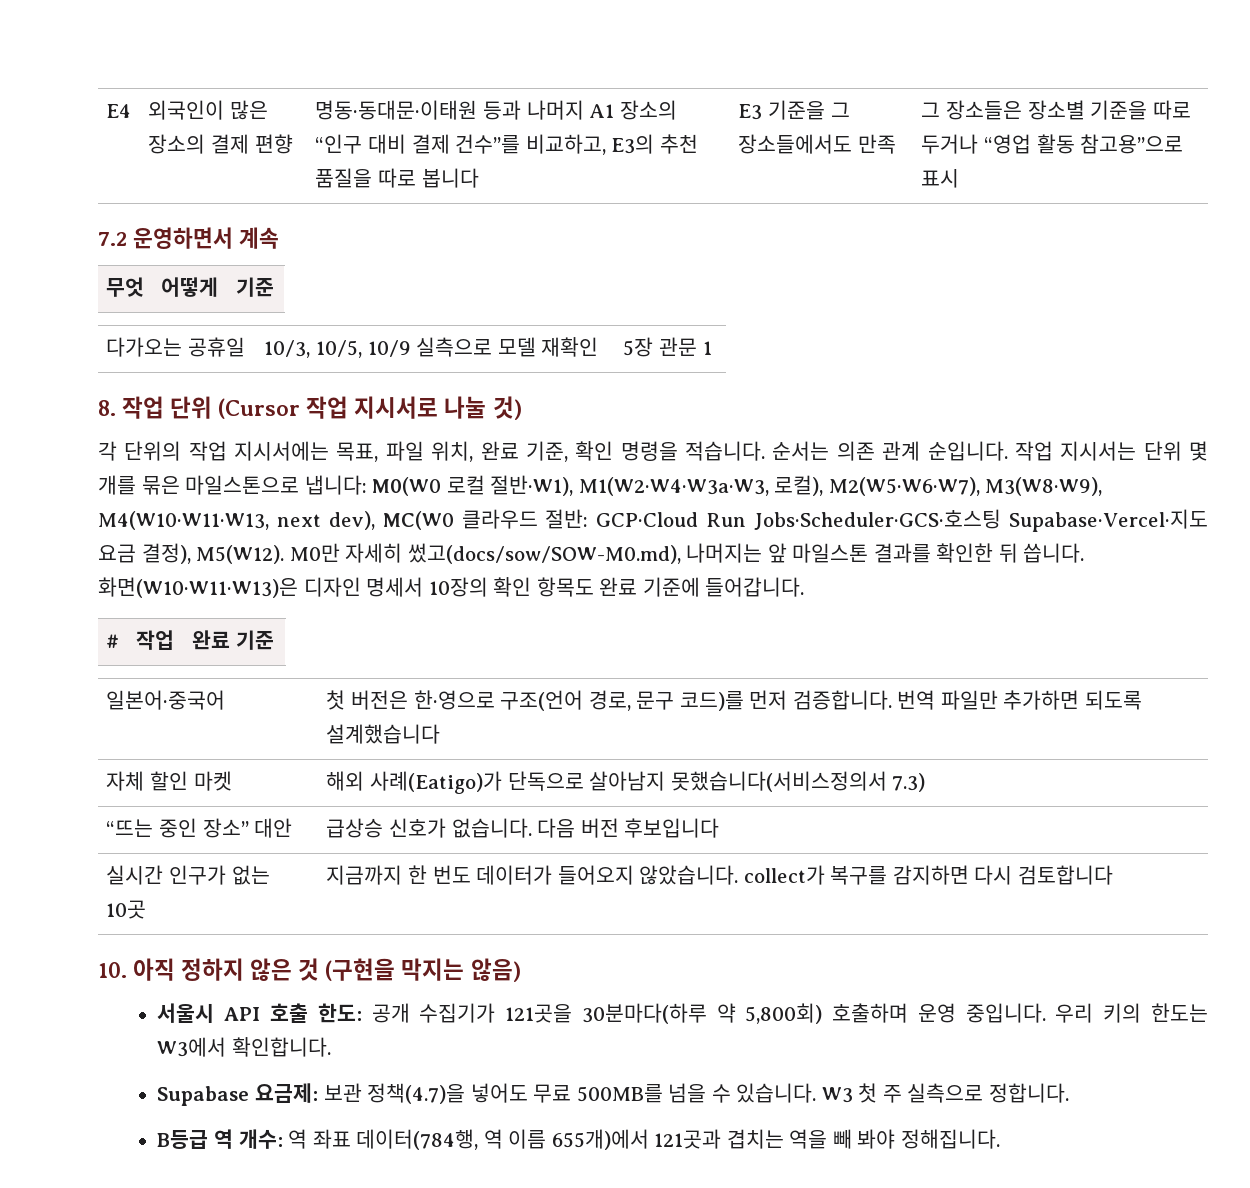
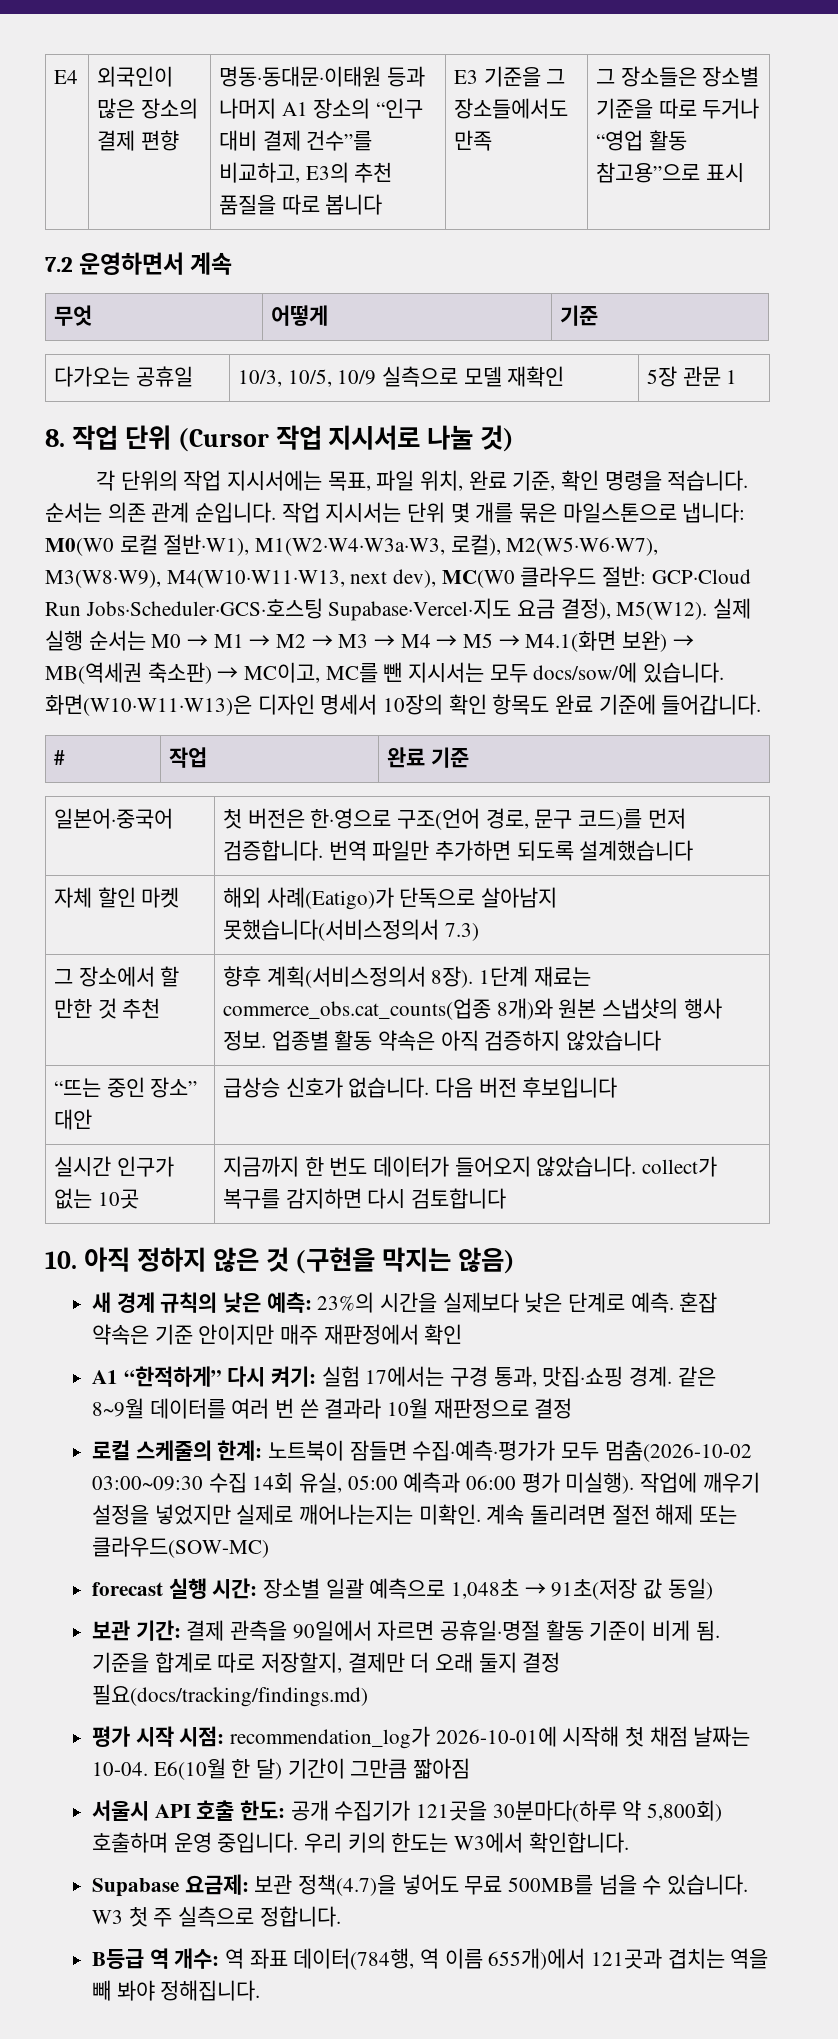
[289,543,1085,564] M0만 자세히 썼고(docs/sow/SOW-M0.md), 나머지는 앞 마일스톤 결과를 확인한 뒤 씁니다. -> [713,598,752,619] [45,630,694,652] [45,662,725,684] 실제 실행 순서는 M0 → M1 → M2 → M3 → M4 → M5 → M4.1(화면 보완) → MB(역세권 축소판) → MC이고, MC를 뺀 지시서는 모두 docs/sow/에 있습니다.
(926, 782) none -> [54,966,180,987] [54,998,161,1019] [223,966,591,988] [223,998,722,1020] [223,1030,662,1051] // 그 장소에서 할 만한 것 추천 | 향후 계획(서비스정의서 8장). 1단계 재료는 commerce_obs.cat_counts(업종 8개)와 원본 스냅샷의 행사 정보. 업종별 활동 약속은 아직 검증하지 않았습니다
(521, 970) none -> [91,1292,718,1313] [91,1324,463,1345] [91,1366,716,1387] [91,1398,573,1419] [91,1440,752,1462] [91,1472,760,1494] [91,1504,737,1525] [91,1536,269,1558] [91,1578,713,1600] [91,1620,720,1641] [91,1652,561,1673] [91,1684,368,1707] [91,1726,751,1749] [91,1758,470,1780] // 새 경계 규칙의 낮은 예측: 23%의 시간을 실제보다 낮은 단계로 예측. 혼잡 약속은 기준 안이지만 매주 재판정에서 확인 // A1 “한적하게” 다시 켜기: 실험 17에서는 구경 통과, 맛집·쇼핑 경계. 같은 8~9월 데이터를 여러 번 쓴 결과라 10월 재판정으로 결정 // 로컬 스케줄의 한계: 노트북이 잠들면 수집·예측·평가가 모두 멈춤(2026-10-02 03:00~09:30 수집 14회 유실, 05:00 예측과 06:00 평가 미실행). 작업에 깨우기 설정을 넣었지만 실제로 깨어나는지는 미확인. 계속 돌리려면 절전 해제 또는 클라우드(SOW-MC) // forecast 실행 시간: 장소별 일괄 예측으로 1,048초 → 91초(저장 값 동일) // 보관 기간: 결제 관측을 90일에서 자르면 공휴일·명절 활동 기준이 비게 됨. 기준을 합계로 따로 저장할지, 결제만 더 오래 둘지 결정 필요(docs/tracking/findings.md) // 평가 시작 시점: recommendation_log가 2026-10-01에 시작해 첫 채점 날짜는 10-04. E6(10월 한 달) 기간이 그만큼 짧아짐

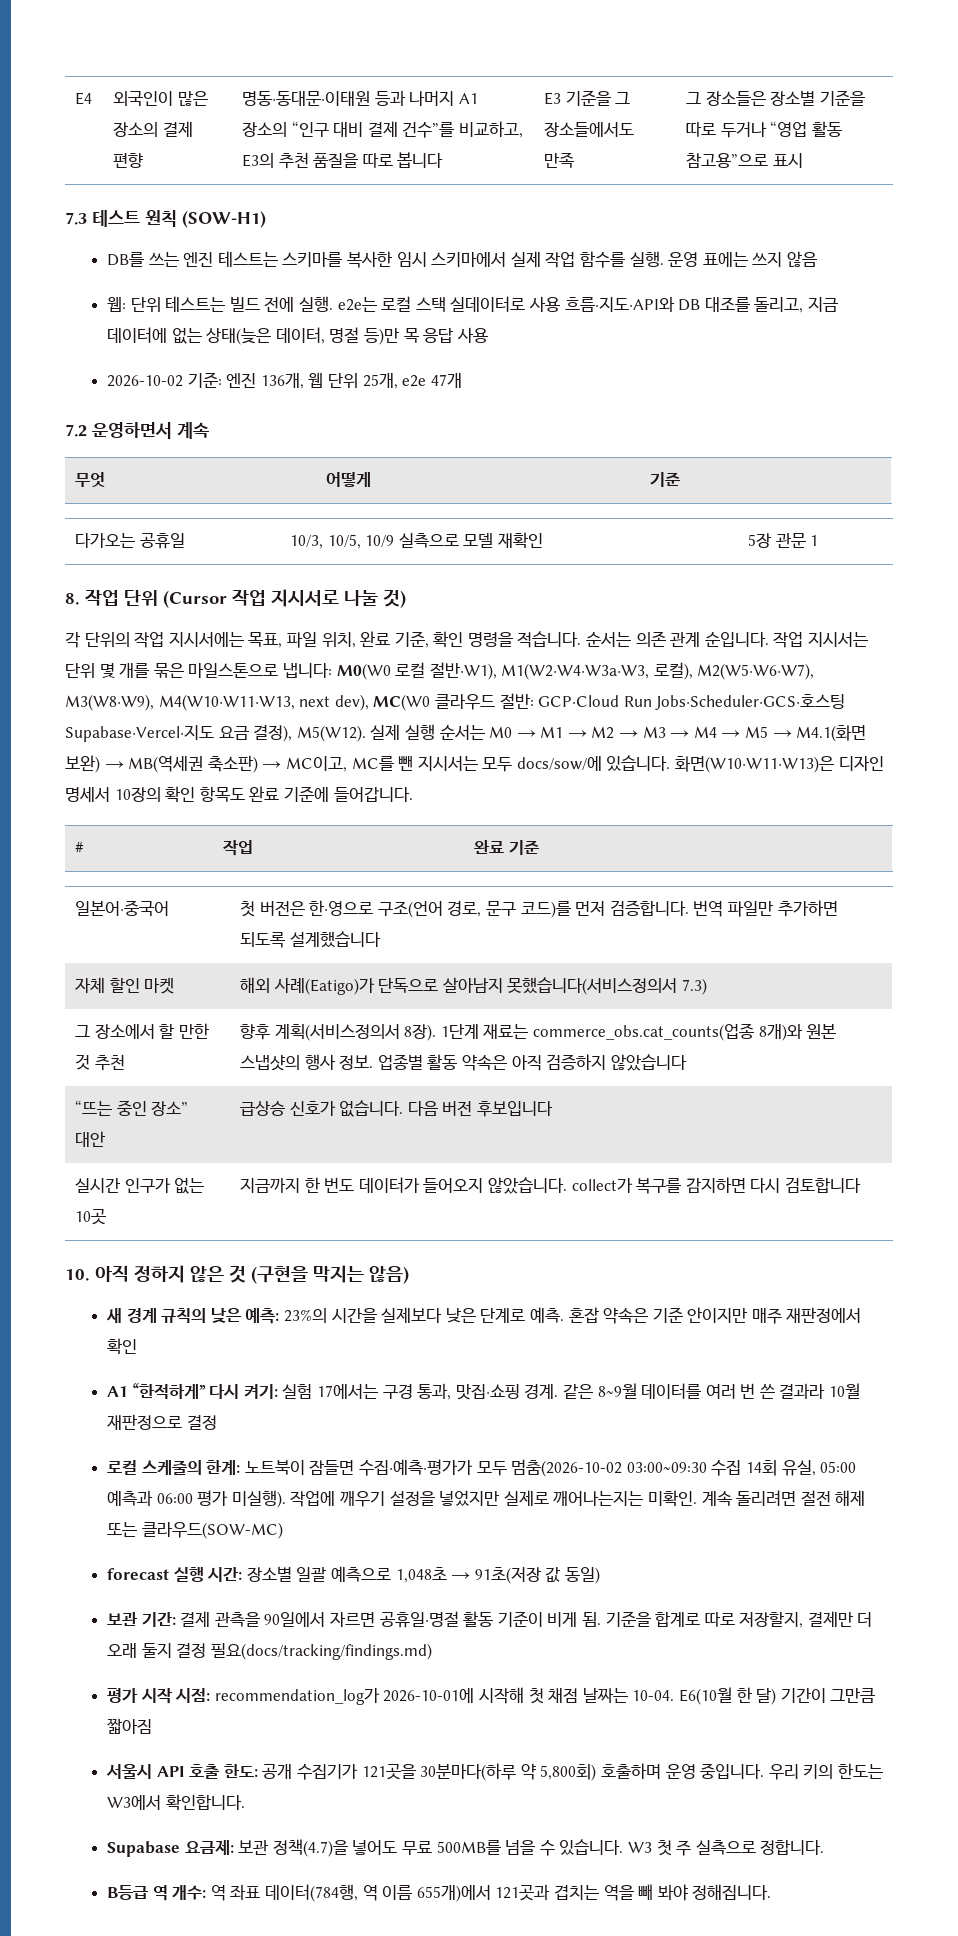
(744, 173) none -> [65,210,266,228] [107,251,817,268] [107,296,838,313] [107,327,488,345] [107,372,462,389] // 7.3 테스트 원칙 (SOW-H1) // DB를 쓰는 엔진 테스트는 스키마를 복사한 임시 스키마에서 실제 작업 함수를 실행. 운영 표에는 쓰지 않음 // 웹: 단위 테스트는 빌드 전에 실행. e2e는 로컬 스택 실데이터로 사용 흐름·지도·API와 DB 대조를 돌리고, 지금 데이터에 없는 상태(늦은 데이터, 명절 등)만 목 응답 사용 // 2026-10-02 기준: 엔진 136개, 웹 단위 25개, e2e 47개

